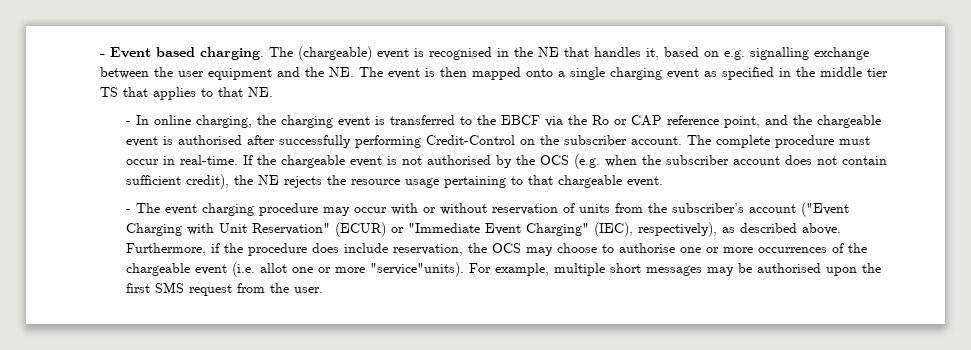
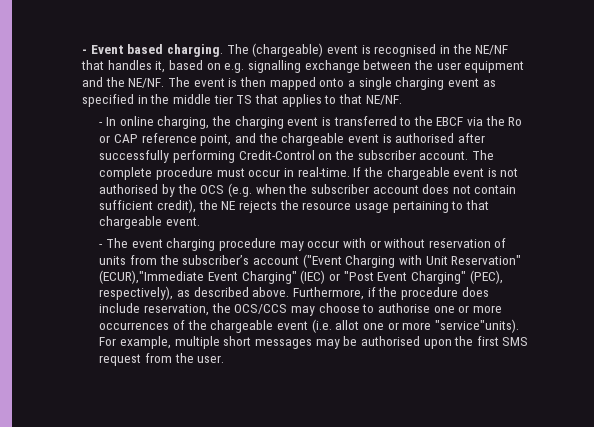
[538,47,560,57] NE -> [475,45,509,55] NE/NF
[329,67,355,77] NE. -> [128,78,165,88] NE/NF.
[248,87,274,97] NE. -> [365,95,402,105] NE/NF.
[334,222,633,237] (ECUR) or "Immediate Event Charging" (IEC), -> [99,270,503,284] (ECUR),"Immediate Event Charging" (IEC) or "Post Event Charging" (PEC),
[491,243,521,253] OCS -> [234,304,288,314] OCS/CCS

